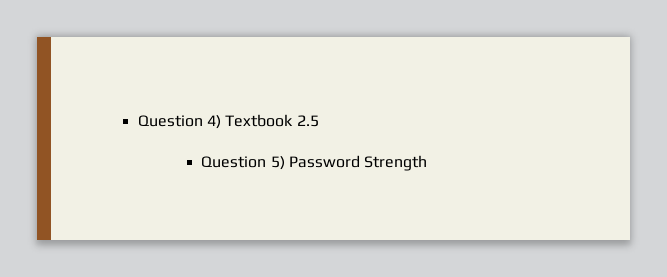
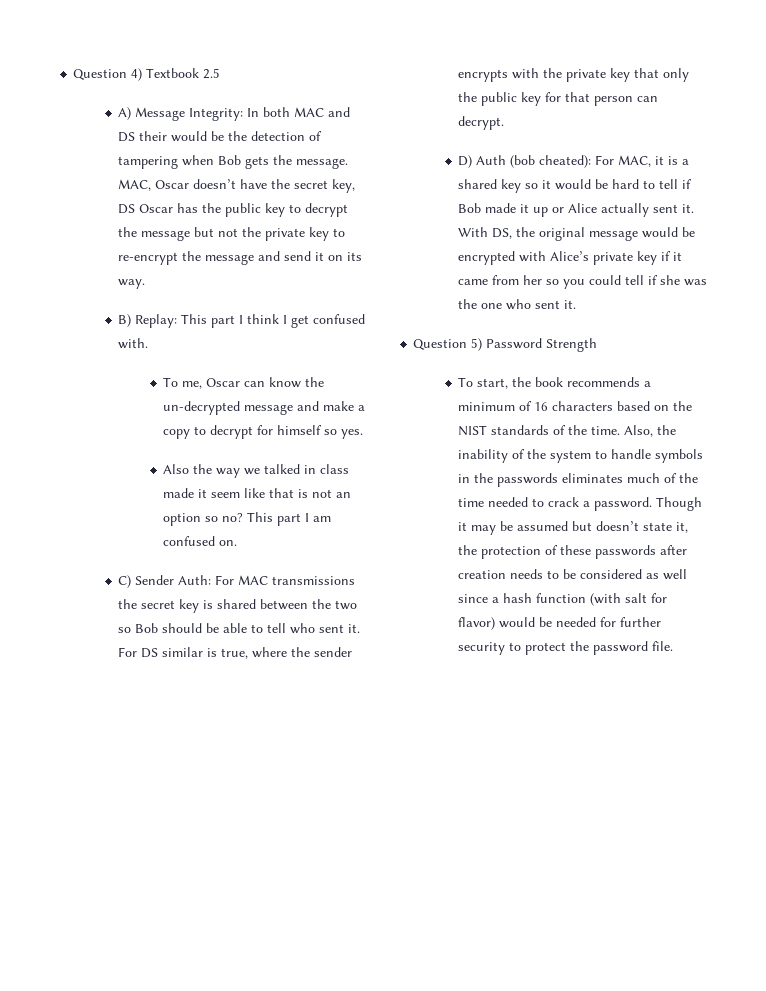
[201,155,428,171] Question 5) Password Strength -> [118,107,351,121] [118,131,323,142] [118,155,349,169] [118,179,356,193] [118,203,349,217] [118,227,346,241] [118,251,363,265] [118,279,146,289] [118,314,366,328] [118,338,149,349] [163,377,325,389] [163,401,366,415] [163,425,364,439] [163,464,350,478] [163,488,352,498] [163,512,332,526] [163,536,238,546] [118,575,356,588] [118,599,358,613] [118,623,361,634] [118,647,353,659] [458,68,690,82] [458,92,659,106] [458,116,505,130] [458,155,690,168] [458,179,693,193] [458,203,695,217] [458,227,696,241] [458,251,683,265] [458,275,708,289] [458,299,577,310] [413,338,598,352] [458,377,652,389] [458,401,693,411] [458,425,677,437] [458,449,704,463] [458,473,699,487] [458,497,703,511] [458,521,689,535] [458,545,688,559] [458,569,688,580] [458,593,668,606] [458,617,662,630] [458,641,674,655] A) Message Integrity: In both MAC and DS their would be the detection of tampering when Bob gets the message. MAC, Oscar doesn’t have the secret key, DS Oscar has the public key to decrypt the message but not the private key to re-encrypt the message and send it on its way. // B) Replay: This part I think I get confused with. // To me, Oscar can know the un-decrypted message and make a copy to decrypt for himself so yes. // Also the way we talked in class made it seem like that is not an option so no? This part I am confused on. // C) Sender Auth: For MAC transmissions the secret key is shared between the two so Bob should be able to tell who sent it. For DS similar is true, where the sender encrypts with the private key that only the public key for that person can decrypt. // D) Auth (bob cheated): For MAC, it is a shared key so it would be hard to tell if Bob made it up or Alice actually sent it. With DS, the original message would be encrypted with Alice’s private key if it came from her so you could tell if she was the one who sent it. // Question 5) Password Strength // To start, the book recommends a minimum of 16 characters based on the NIST standards of the time. Also, the inability of the system to handle symbols in the passwords eliminates much of the time needed to crack a password. Though it may be assumed but doesn’t state it, the protection of these passwords after creation needs to be considered as well since a hash function (with salt for flavor) would be needed for further security to protect the password file.

